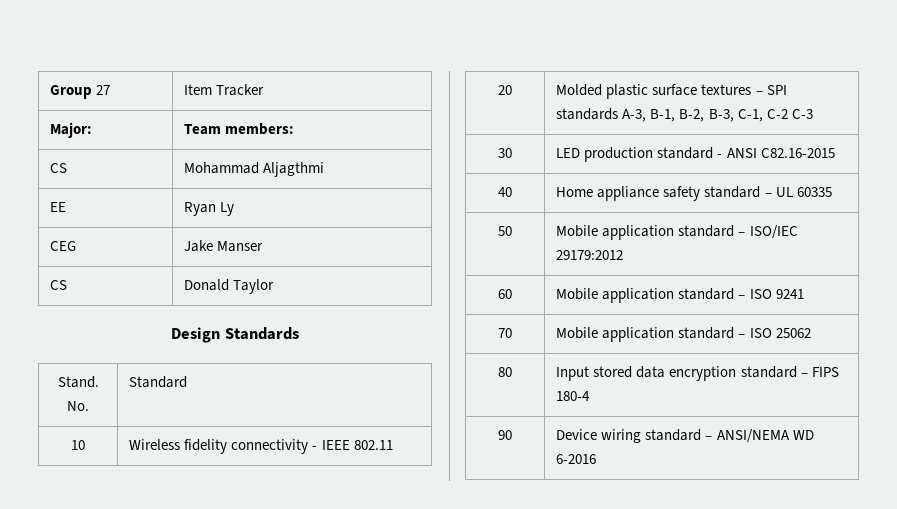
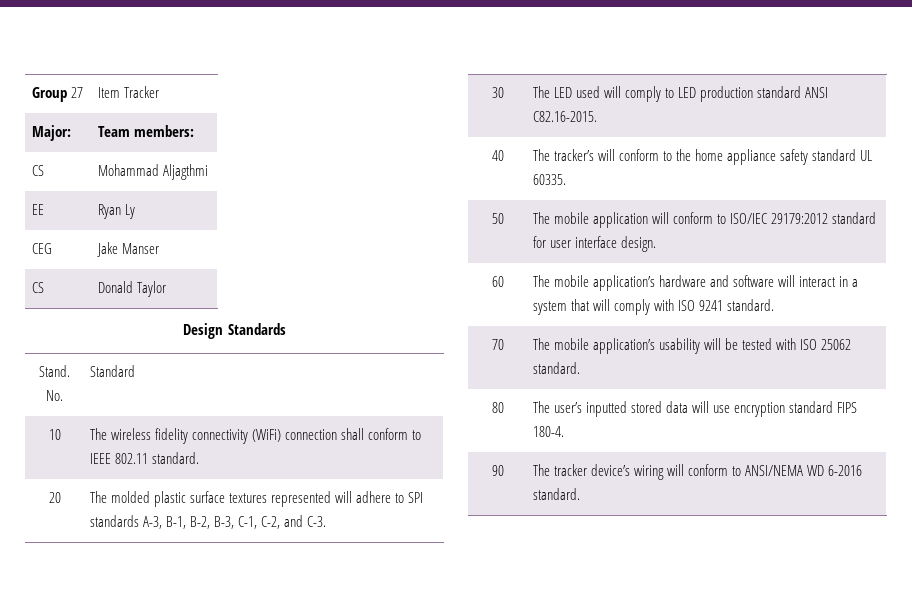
[129,439,318,454] Wireless fidelity connectivity - -> [89,428,422,444] The wireless fidelity connectivity (WiFi) connection shall conform to
(393, 445) none -> [151,452,199,464] standard.
[556,84,603,96] Molded -> [89,491,150,503] The molded
[755,91,763,95] – -> [271,491,405,507] represented will adhere to
[766,109,813,119] [498,148,512,158] [556,147,835,162] [498,187,512,197] [556,186,832,201] [498,226,512,236] [556,225,798,240] [556,250,624,260] [498,289,512,299] [556,288,746,303] C-2 C-3 // 30 | LED production standard - ANSI C82.16-2015 // 40 | Home appliance safety standard – UL 60335 // 50 | Mobile application standard – ISO/IEC 29179:2012 // 60 | Mobile application standard – -> [261,515,327,529] [491,87,504,98] [532,86,829,102] [532,111,597,122] [491,150,504,161] [532,149,873,165] [532,174,566,185] [491,213,504,224] [532,212,877,228] [532,236,656,252] [491,276,504,287] [532,275,859,291] [532,299,675,315] C-2, and C-3. // 30 | The LED used will comply to LED production standard ANSI C82.16-2015. // 40 | The tracker’s will conform to the home appliance safety standard UL 60335. // 50 | The mobile application will conform to ISO/IEC 29179:2012 standard for user interface design. // 60 | The mobile application’s hardware and software will interact in a system that will comply with
(804, 294) none -> [727,299,775,311] standard.
[556,327,746,342] Mobile application standard – -> [532,338,797,354] The mobile application’s usability will be tested with
(811, 333) none -> [532,362,580,374] standard.
[556,366,839,381] [556,391,591,401] [498,430,512,440] [556,429,713,443] Input stored data encryption standard – FIPS 180-4 // 90 | Device wiring standard – -> [532,401,858,417] [532,426,564,437] [491,465,504,476] [532,464,742,480] The user’s inputted stored data will use encryption standard FIPS 180-4. // 90 | The tracker device’s wiring will conform to
(597, 459) none -> [532,488,580,500] standard.

